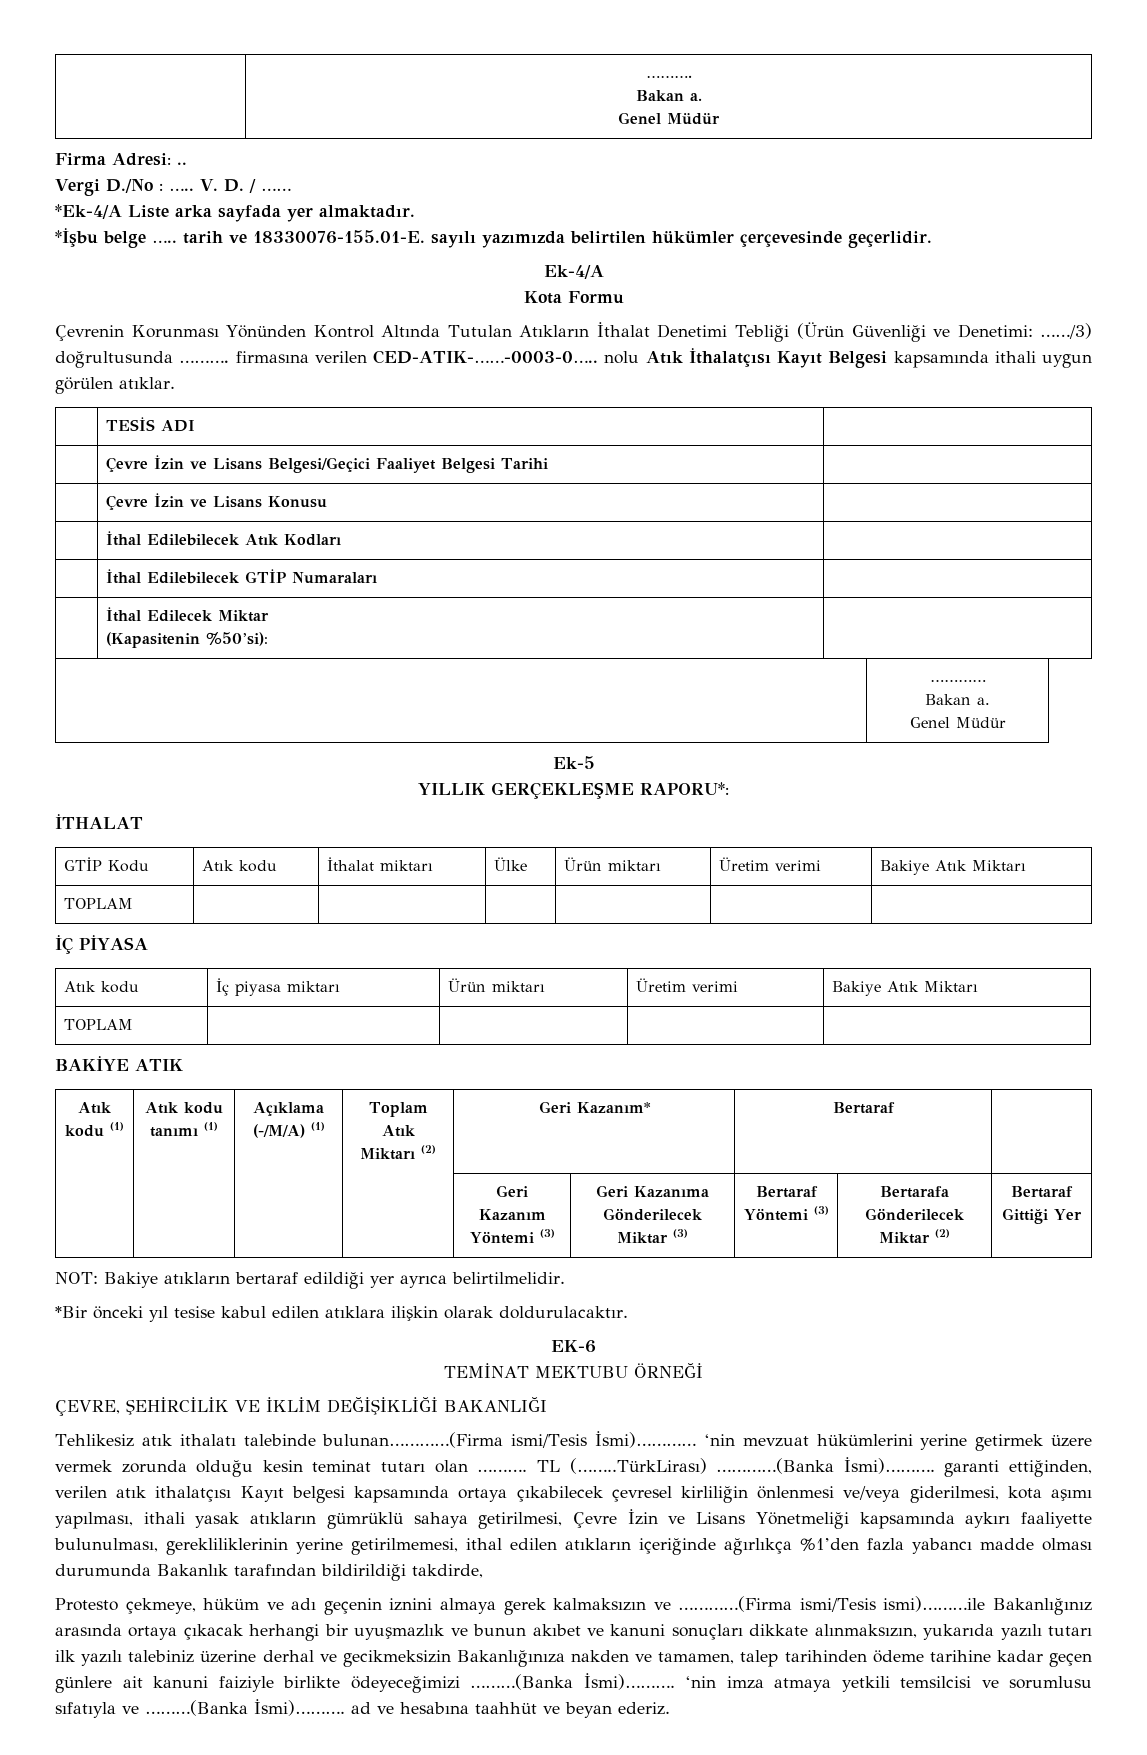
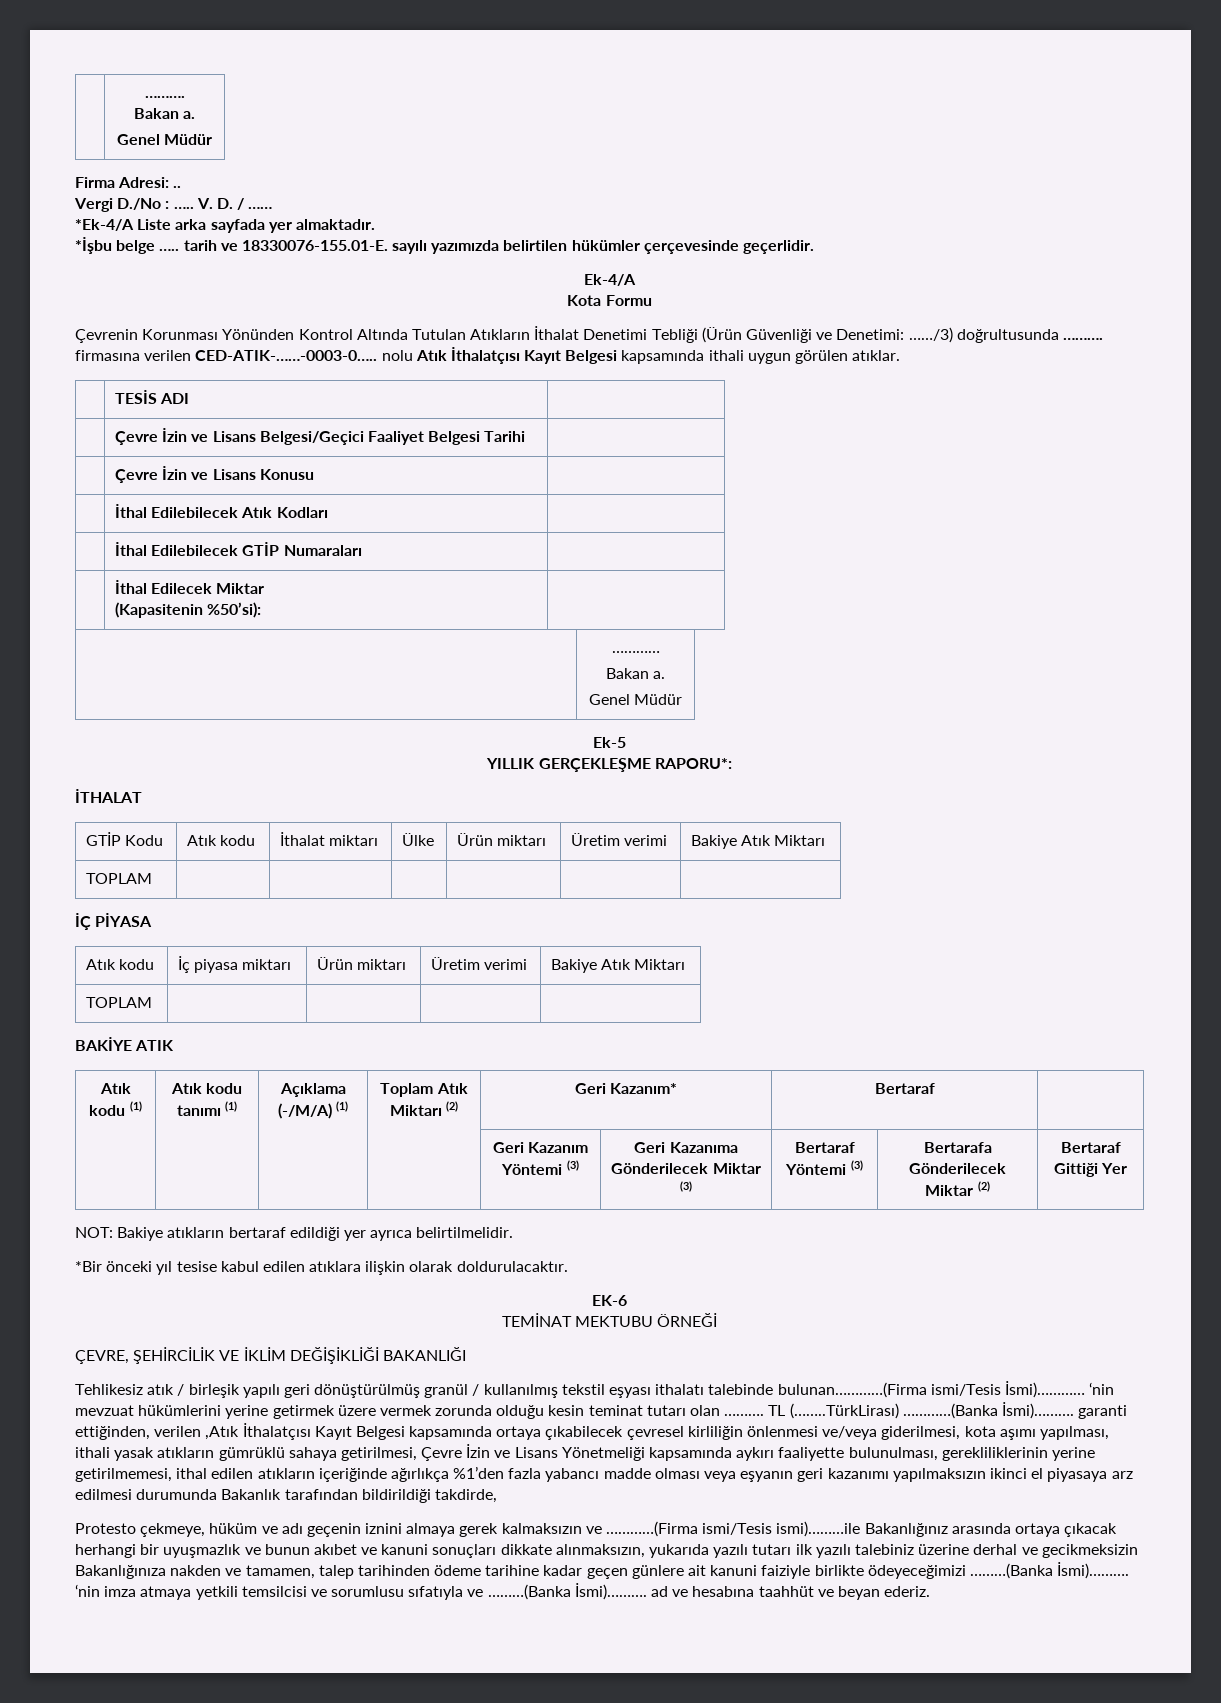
(172, 1440) none -> [177,1384,652,1398] / birleşik yapılı geri dönüştürülmüş granül / kullanılmış tekstil eşyası
[116,1486,345,1503] atık ithalatçısı Kayıt belgesi -> [205,1423,405,1440] ,Atık İthalatçısı Kayıt Belgesi
(1092, 1544) none -> [704,1468,1133,1482] [75,1489,132,1500] veya eşyanın geri kazanımı yapılmaksızın ikinci el piyasaya arz edilmesi

